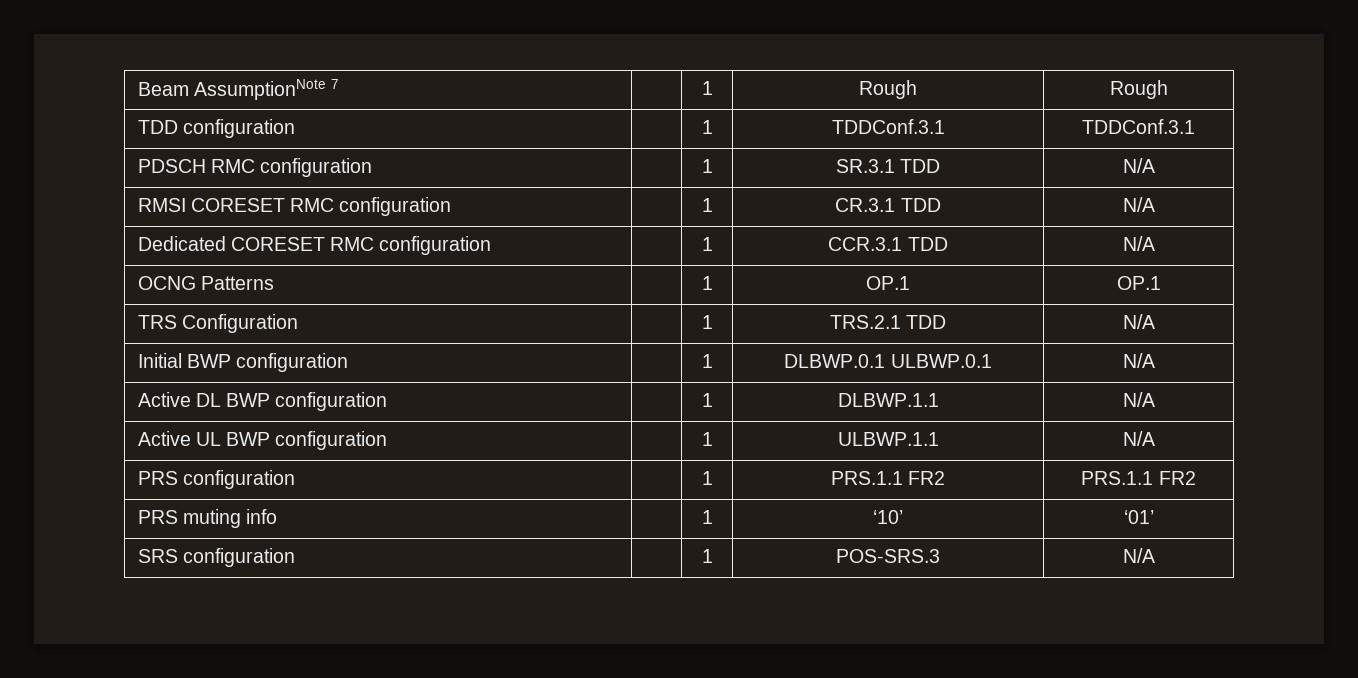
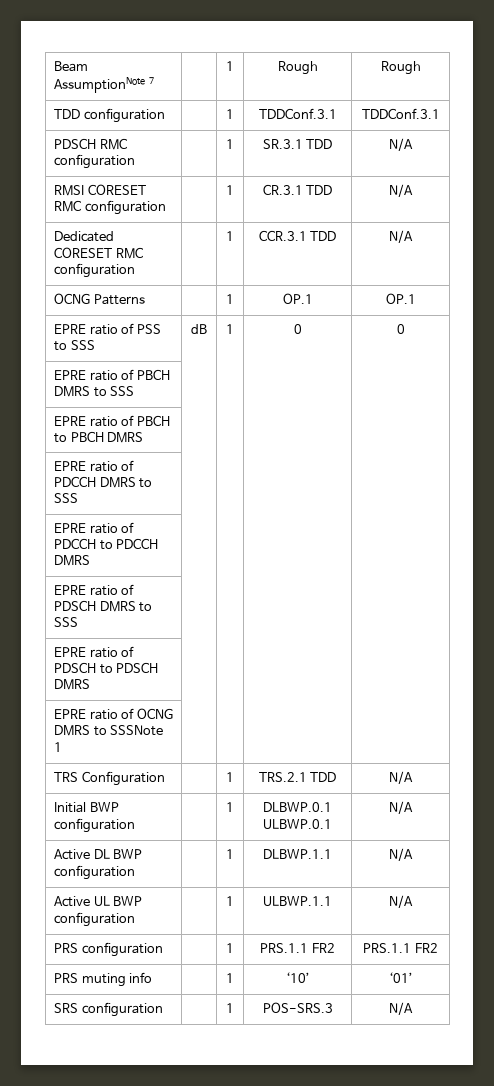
(1161, 283) none -> [54,323,161,335] [54,340,95,351] [191,324,207,334] [226,324,234,334] [293,324,302,334] [396,324,405,334] [54,369,170,381] [54,386,135,397] [54,415,170,427] [54,431,144,443] [54,460,135,472] [54,476,153,488] [54,493,79,503] [54,522,135,534] [54,538,159,550] [54,555,91,566] [54,584,135,596] [54,600,153,612] [54,617,79,627] [54,646,135,658] [54,662,159,674] [54,679,91,690] [54,708,173,720] [54,725,164,736] [54,742,63,752] // EPRE ratio of PSS to SSS | dB | 1 | 0 | 0 // EPRE ratio of PBCH DMRS to SSS | | | | // EPRE ratio of PBCH to PBCH DMRS | | | | // EPRE ratio of PDCCH DMRS to SSS | | | | // EPRE ratio of PDCCH to PDCCH DMRS | | | | // EPRE ratio of PDSCH DMRS to SSS | | | | // EPRE ratio of PDSCH to PDSCH DMRS | | | | // EPRE ratio of OCNG DMRS to SSSNote 1 | | | |

